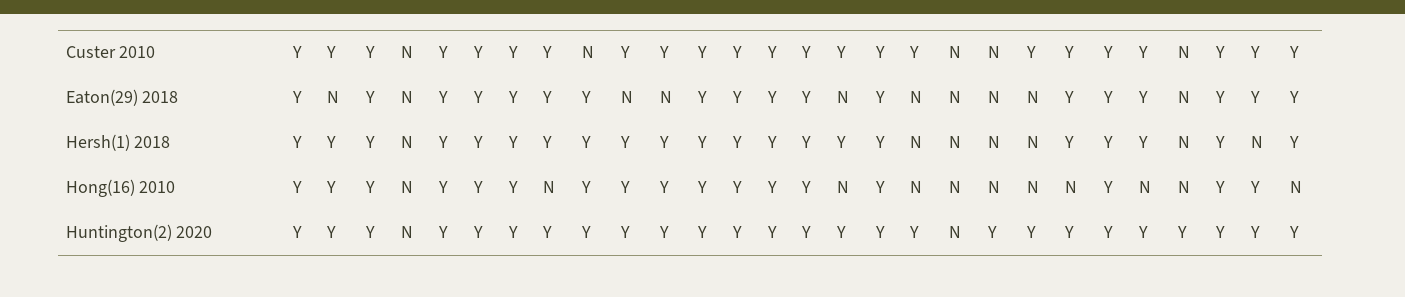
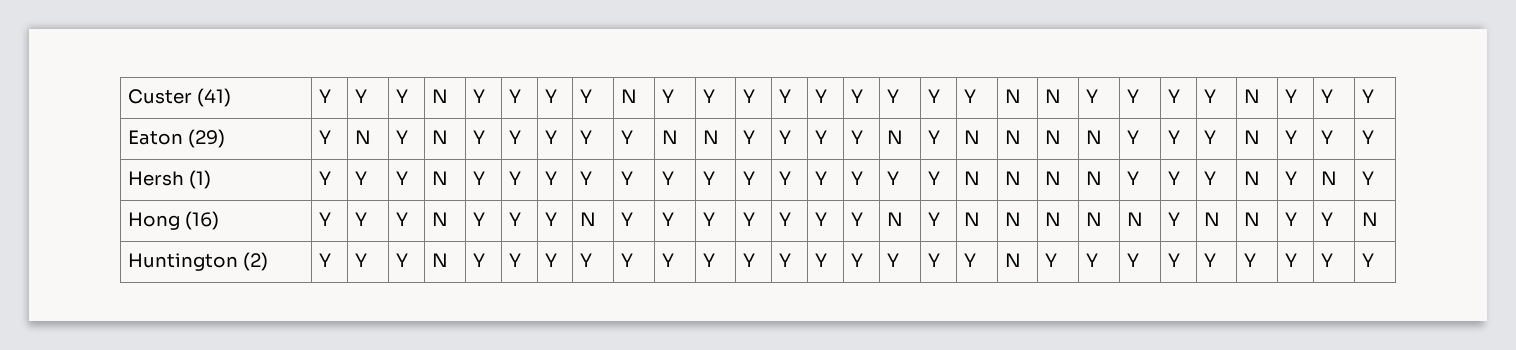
[119,46,156,58] 2010 -> [197,88,232,107] (41)
[65,89,179,106] Eaton(29) 2018 -> [128,129,226,148] Eaton (29)
[65,134,171,151] Hersh(1) 2018 -> [128,170,212,189] Hersh (1)
[65,179,176,197] Hong(16) 2010 -> [128,211,220,230] Hong (16)
[65,224,213,242] Huntington(2) 2020 -> [128,252,269,271] Huntington (2)

